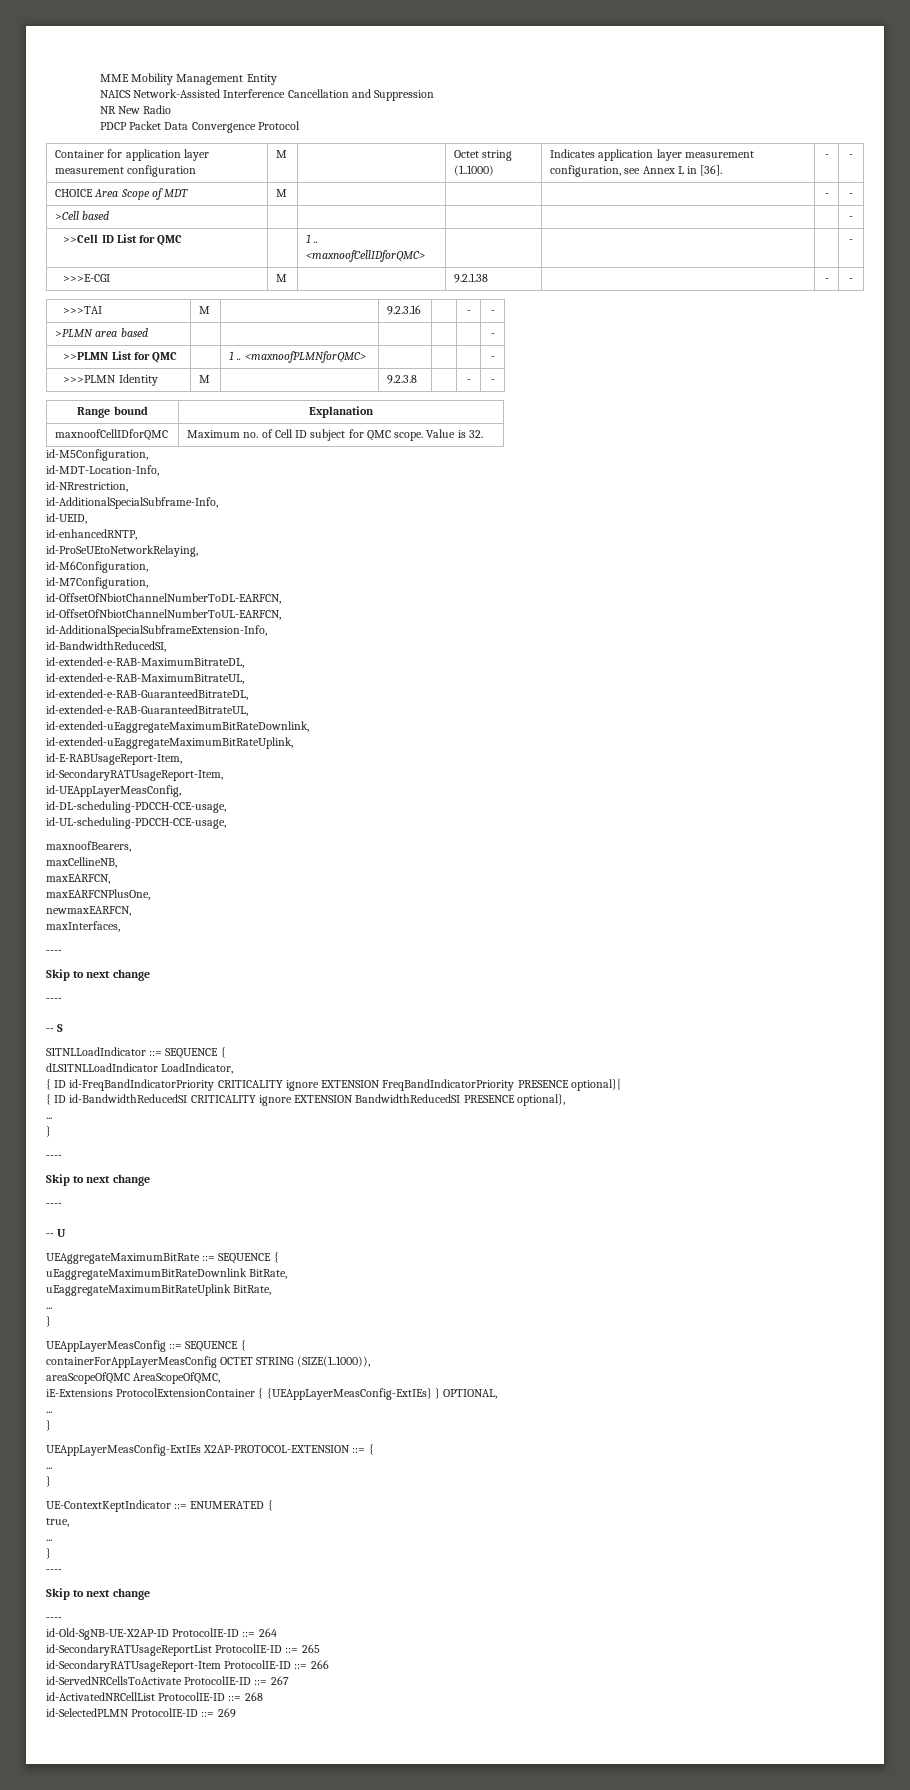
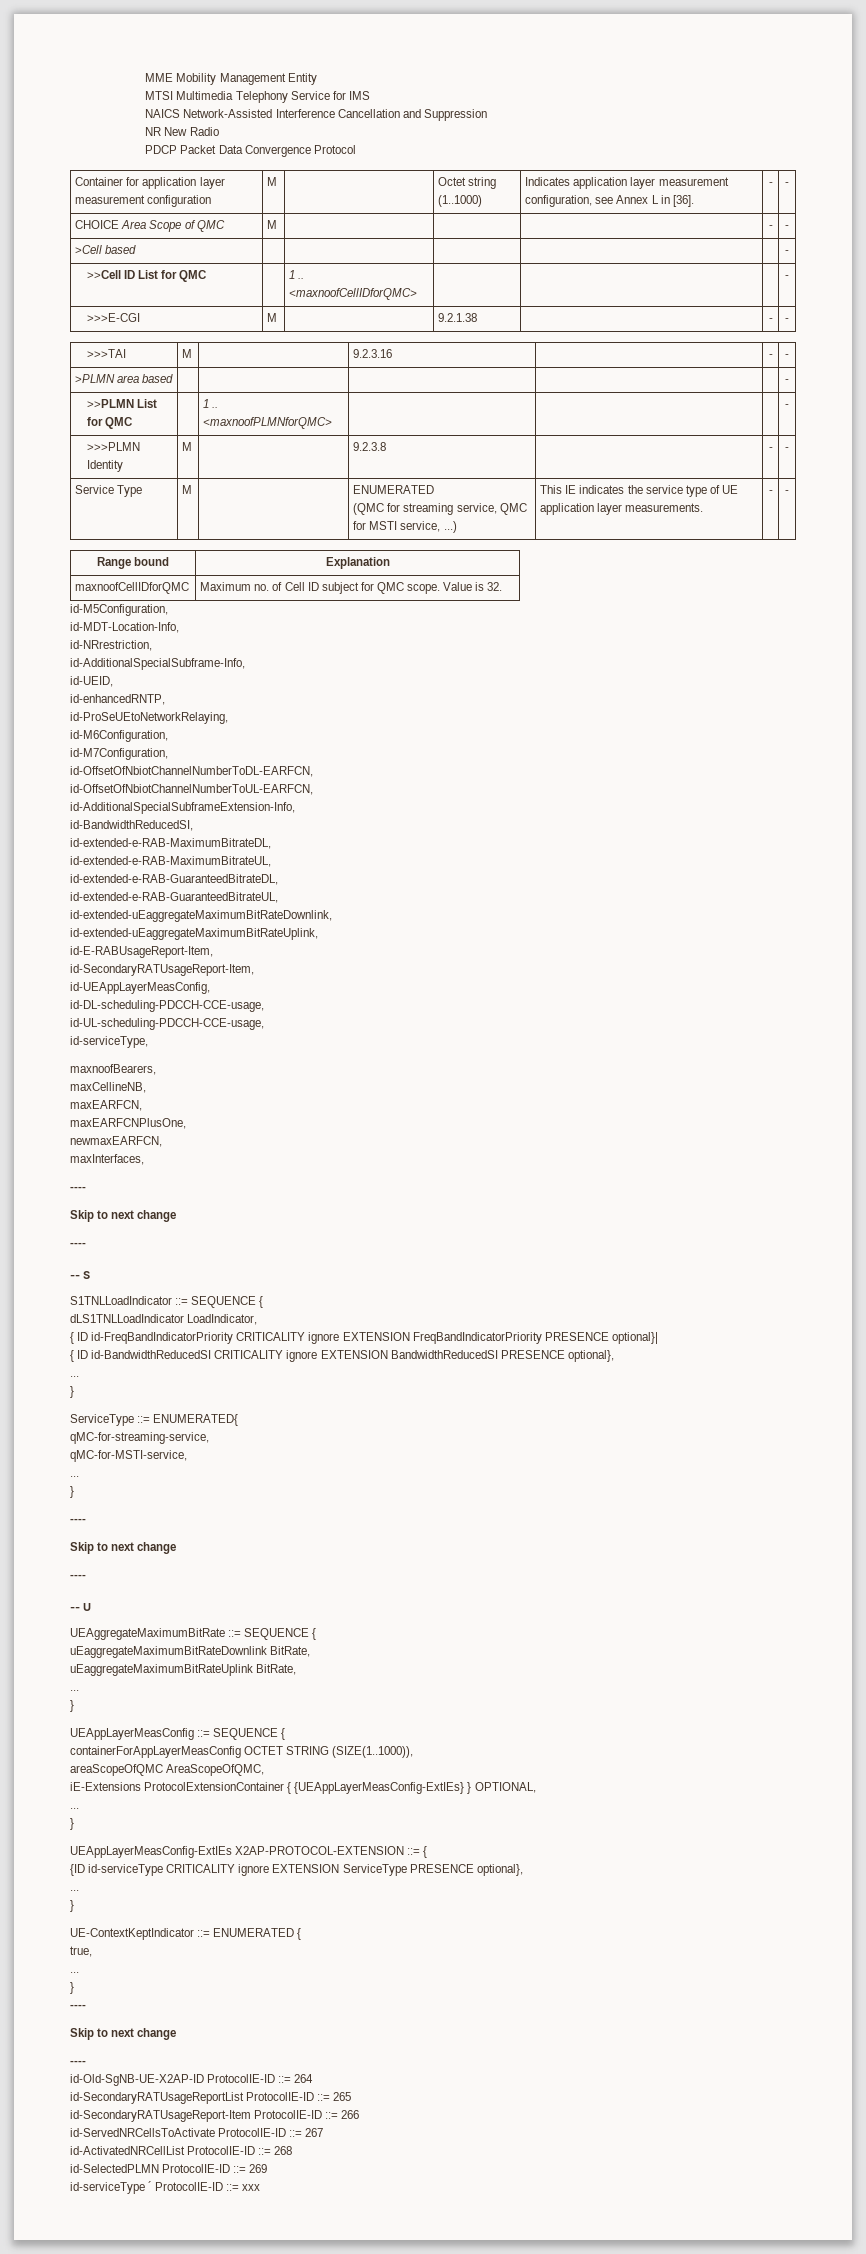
(277, 79) none -> [145,91,370,103] // MTSI Multimedia Telephony Service for IMS
[164,189,189,197] MDT -> [196,220,225,232] QMC
(495, 381) none -> [75,485,143,497] [182,485,193,494] [353,485,435,494] [353,503,527,515] [353,521,457,533] [540,485,738,497] [540,503,704,515] [768,490,773,494] [785,490,789,494] // Service Type | M | | ENUMERATED // (QMC for streaming service, QMC for MSTI service, ...) | This IE indicates the service type of UE application layer measurements. | - | -
(226, 823) none -> [70,1036,148,1048] // id-serviceType,
(51, 1131) none -> [70,1414,239,1426] [70,1432,209,1444] [70,1450,187,1462] [70,1476,79,1477] [70,1486,74,1498] // ServiceType ::= ENUMERATED{ // qMC-for-streaming-service, // qMC-for-MSTI-service, // ... // }
(374, 1449) none -> [70,1864,523,1876] // {ID id-serviceType CRITICALITY ignore EXTENSION ServiceType PRESENCE optional},
(236, 1713) none -> [70,2181,261,2194] // id-serviceType ´ ProtocolIE-ID ::= xxx

